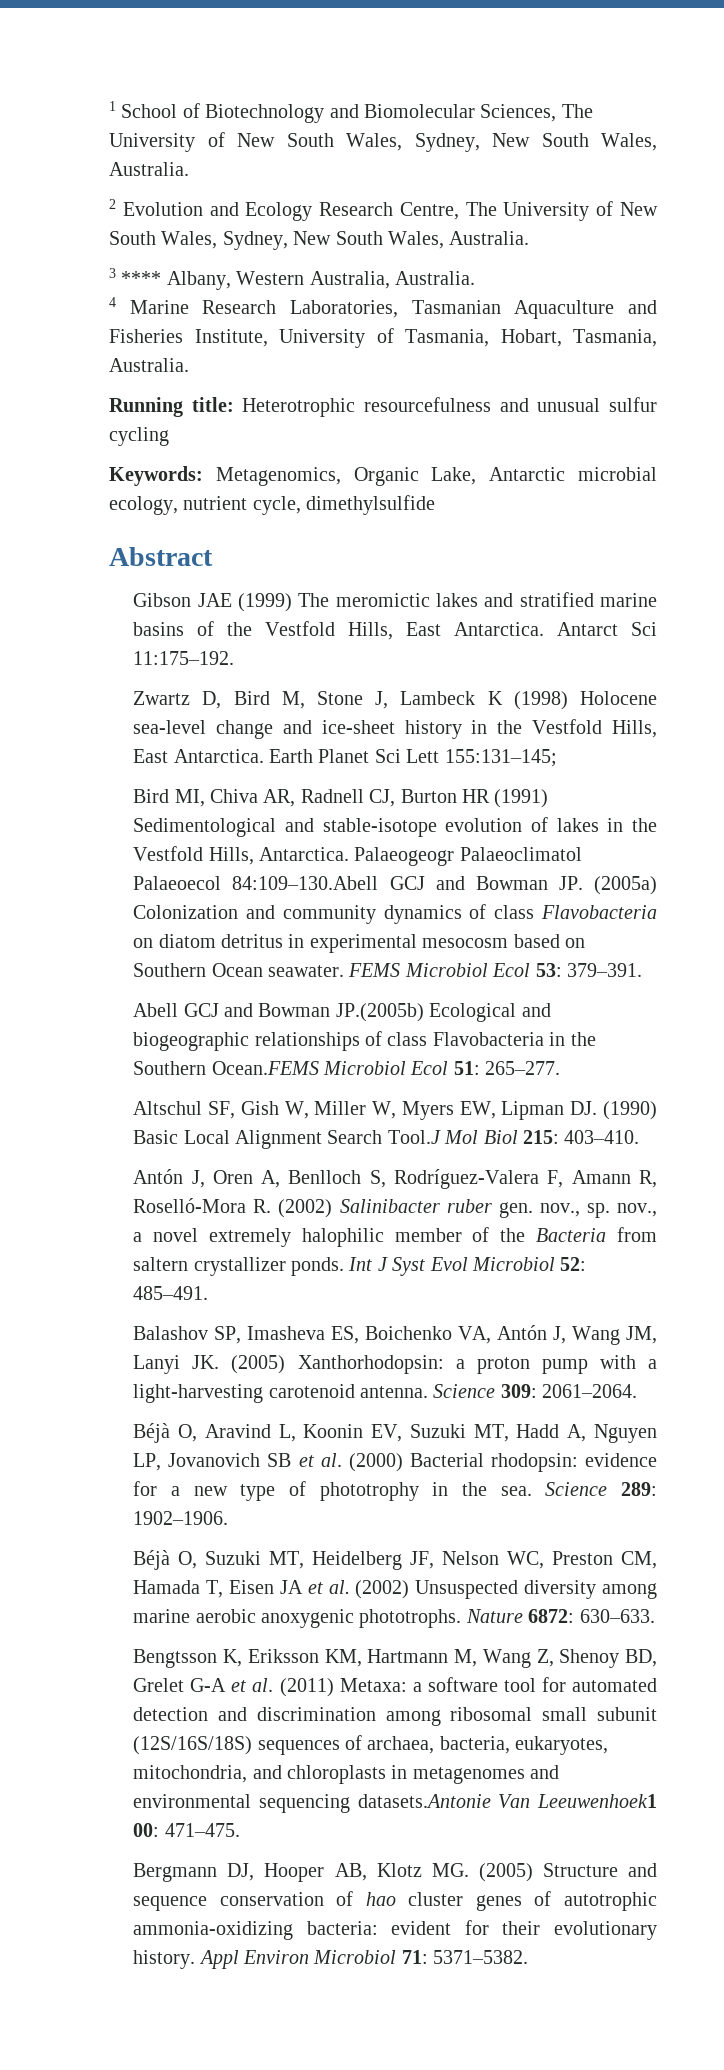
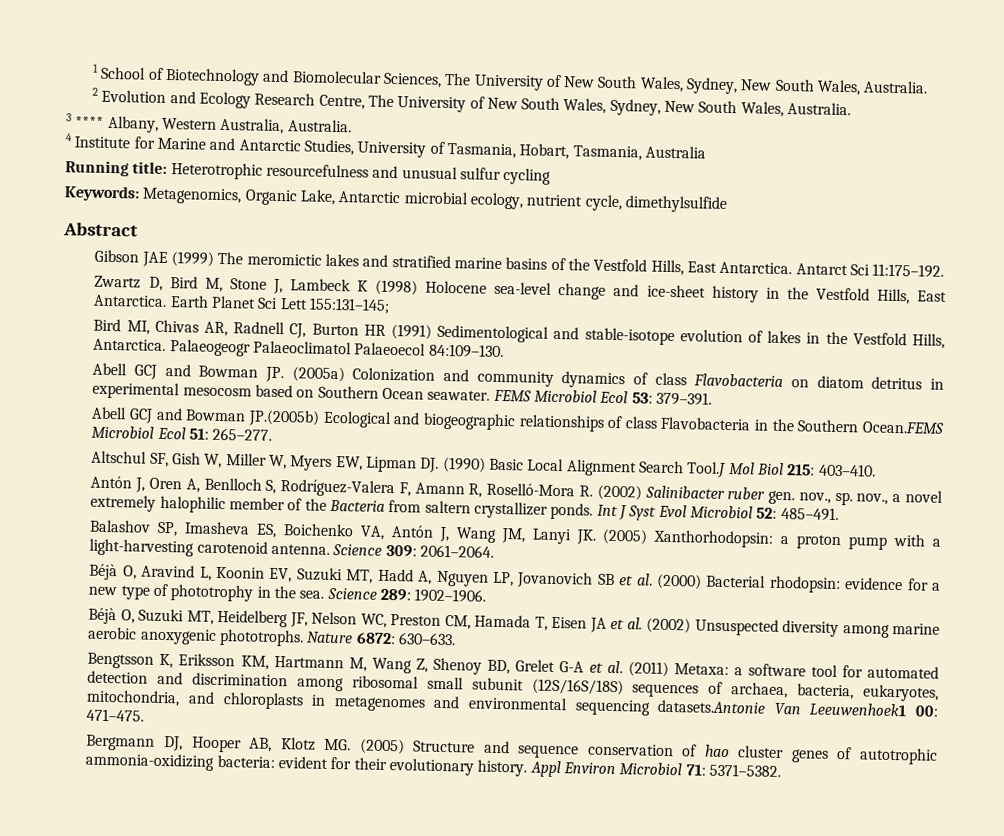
[129,300,657,319] [109,329,268,347] Marine Research Laboratories, Tasmanian Aquaculture and Fisheries Institute, -> [74,136,354,156] Institute for Marine and Antarctic Studies,
[109,358,189,372] Australia. -> [644,145,706,159] Australia
[210,789,259,803] Chiva -> [154,319,199,333] Chivas
[232,876,379,890] 84:109–130.Abell -> [428,343,504,359] [92,362,128,376] 84:109–130. // Abell

